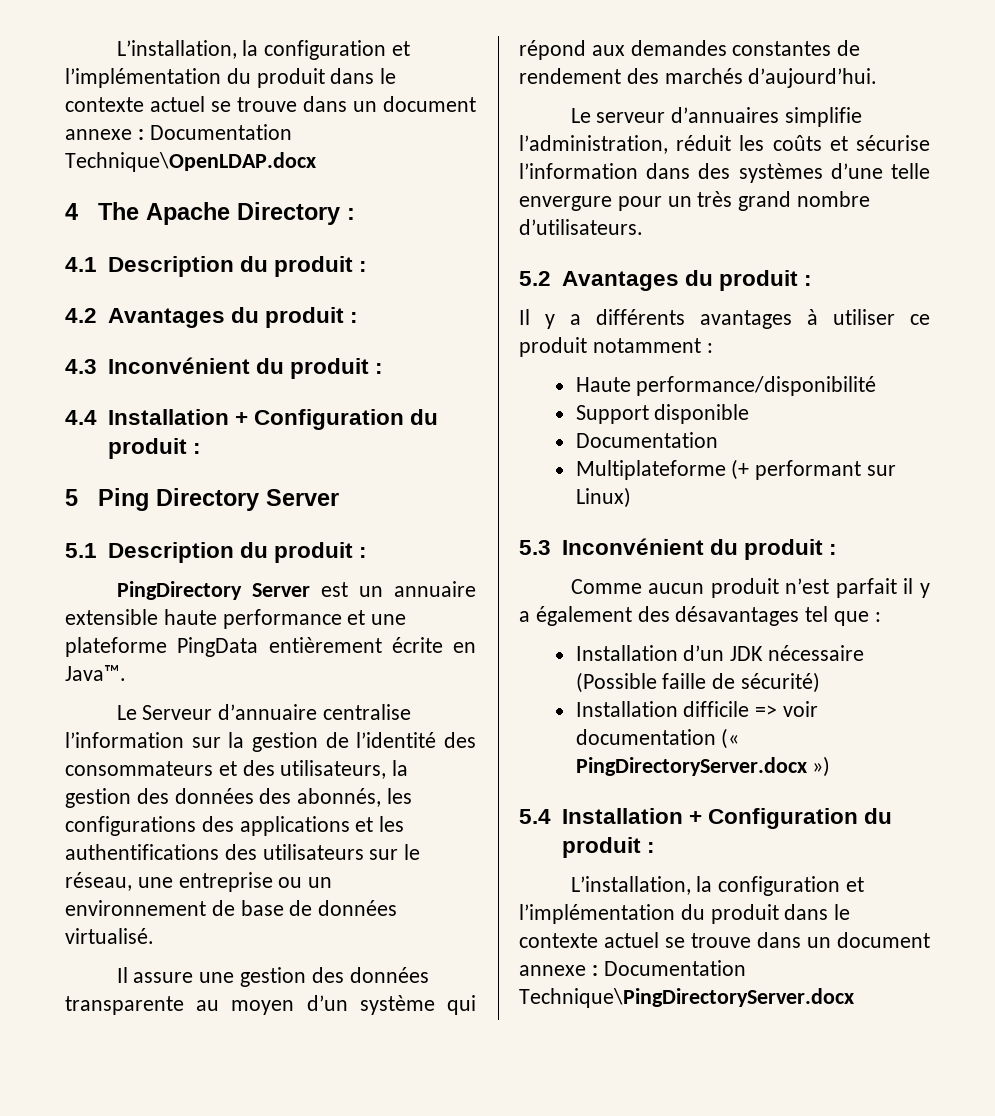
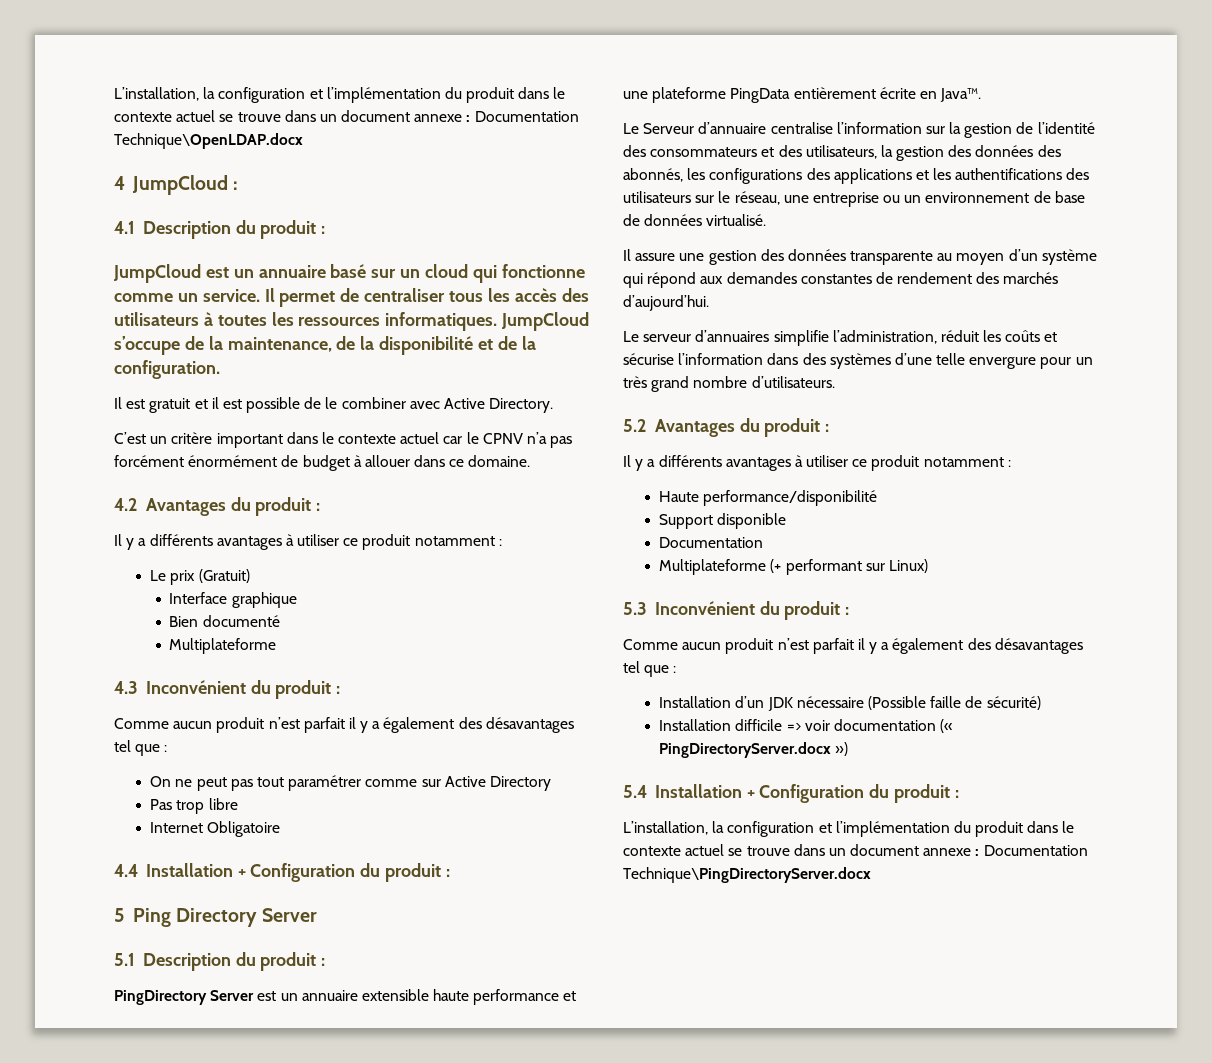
[97,202,340,225] The Apache Directory -> [132,175,229,195] JumpCloud
(367, 266) none -> [113,264,585,283] [114,288,589,307] [114,312,590,331] [114,336,536,355] [114,360,220,379] [114,397,554,413] [114,432,573,448] [114,455,531,471] // JumpCloud est un annuaire basé sur un cloud qui fonctionne comme un service. Il permet de centraliser tous les accès des utilisateurs à toutes les ressources informatiques. JumpCloud s’occupe de la maintenance, de la disponibilité et de la configuration. // Il est gratuit et il est possible de le combiner avec Active Directory. // C’est un critère important dans le contexte actuel car le CPNV n’a pas forcément énormément de budget à allouer dans ce domaine.
(358, 317) none -> [114,534,502,550] [150,569,250,585] [169,592,297,608] [169,615,280,627] [169,638,277,654] // Il y a différents avantages à utiliser ce produit notamment : // Le prix (Gratuit) // Interface graphique // Bien documenté // Multiplateforme
(383, 368) none -> [114,717,574,733] [114,740,168,756] [150,775,551,791] [150,798,238,814] [150,821,281,837] // Comme aucun produit n’est parfait il y a également des désavantages tel que : // On ne peut pas tout paramétrer comme sur Active Directory // Pas trop libre // Internet Obligatoire

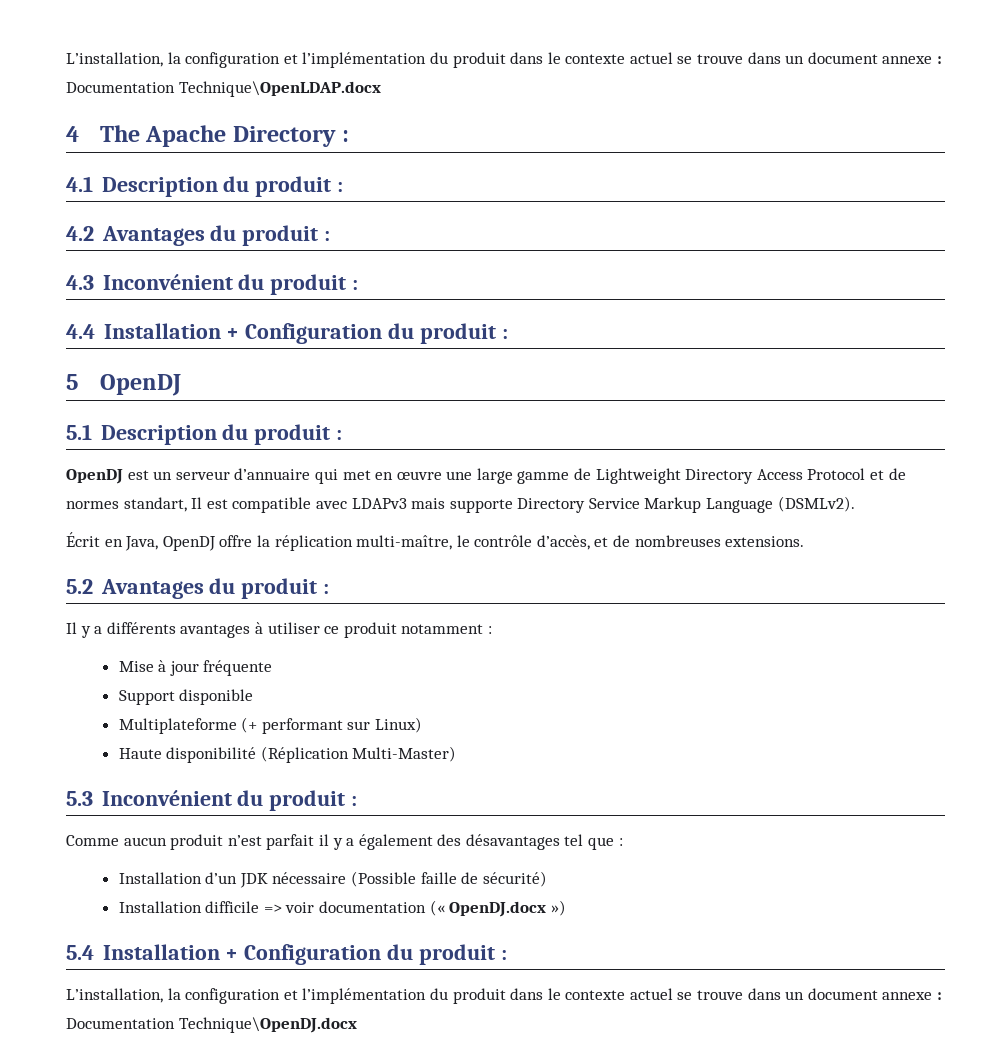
[132,175,229,195] JumpCloud -> [99,125,336,147] The Apache Directory
[113,264,585,283] [114,288,589,307] [114,312,590,331] [114,336,536,355] [114,360,220,379] [114,397,554,413] [114,432,573,448] [114,455,531,471] [114,498,138,511] JumpCloud est un annuaire basé sur un cloud qui fonctionne comme un service. Il permet de centraliser tous les accès des utilisateurs à toutes les ressources informatiques. JumpCloud s’occupe de la maintenance, de la disponibilité et de la configuration. // Il est gratuit et il est possible de le combiner avec Active Directory. // C’est un critère important dans le contexte actuel car le CPNV n’a pas forcément énormément de budget à allouer dans ce domaine. // 4.2 -> [66,225,330,246] [66,274,358,295] [66,323,508,344] [66,374,181,396] [66,424,342,445] [66,468,906,484] [66,496,855,513] [66,532,805,551] [66,579,93,594] 4.2 Avantages du produit : // 4.3 Inconvénient du produit : // 4.4 Installation + Configuration du produit : // 5 OpenDJ // 5.1 Description du produit : // OpenDJ est un serveur d’annuaire qui met en œuvre une large gamme de Lightweight Directory Access Protocol et de normes standart, Il est compatible avec LDAPv3 mais supporte Directory Service Markup Language (DSMLv2). // Écrit en Java, OpenDJ offre la réplication multi-maître, le contrôle d’accès, et de nombreuses extensions. // 5.2
[150,569,250,585] [169,592,297,608] [169,615,280,627] [169,638,277,654] [114,680,341,699] [114,717,574,733] [114,740,168,756] [150,775,551,791] [150,798,238,814] [150,821,281,837] [114,863,451,882] [114,908,317,927] [114,952,326,971] [114,989,577,1005] [623,87,982,103] [623,122,1095,138] [623,145,1061,161] [623,168,1090,184] [623,191,1085,207] [623,214,767,226] [623,249,1097,265] [623,272,1059,288] [623,295,709,311] [623,330,1058,346] [623,353,1093,369] [623,376,835,392] [623,418,830,437] [623,455,1011,471] [659,490,878,506] Le prix (Gratuit) // Interface graphique // Bien documenté // Multiplateforme // 4.3 Inconvénient du produit : // Comme aucun produit n’est parfait il y a également des désavantages tel que : // On ne peut pas tout paramétrer comme sur Active Directory // Pas trop libre // Internet Obligatoire // 4.4 Installation + Configuration du produit : // 5 Ping Directory Server // 5.1 Description du produit : // PingDirectory Server est un annuaire extensible haute performance et une plateforme PingData entièrement écrite en Java™. // Le Serveur d’annuaire centralise l’information sur la gestion de l’identité des consommateurs et des utilisateurs, la gestion des données des abonnés, les configurations des applications et les authentifications des utilisateurs sur le réseau, une entreprise ou un environnement de base de données virtualisé. // Il assure une gestion des données transparente au moyen d’un système qui répond aux demandes constantes de rendement des marchés d’aujourd’hui. // Le serveur d’annuaires simplifie l’administration, réduit les coûts et sécurise l’information dans des systèmes d’une telle envergure pour un très grand nombre d’utilisateurs. // 5.2 Avantages du produit : // Il y a différents avantages à utiliser ce produit notamment : // Haute performance/disponibilité -> [118,660,273,676] Mise à jour fréquente
[659,537,764,548] // Documentation -> (254, 697) none
(928, 566) none -> [118,746,457,763] // Haute disponibilité (Réplication Multi-Master)
[659,742,832,758] PingDirectoryServer.docx -> [449,901,547,917] OpenDJ.docx
[623,867,871,883] Technique\PingDirectoryServer.docx -> [178,1017,357,1033] Technique\OpenDJ.docx

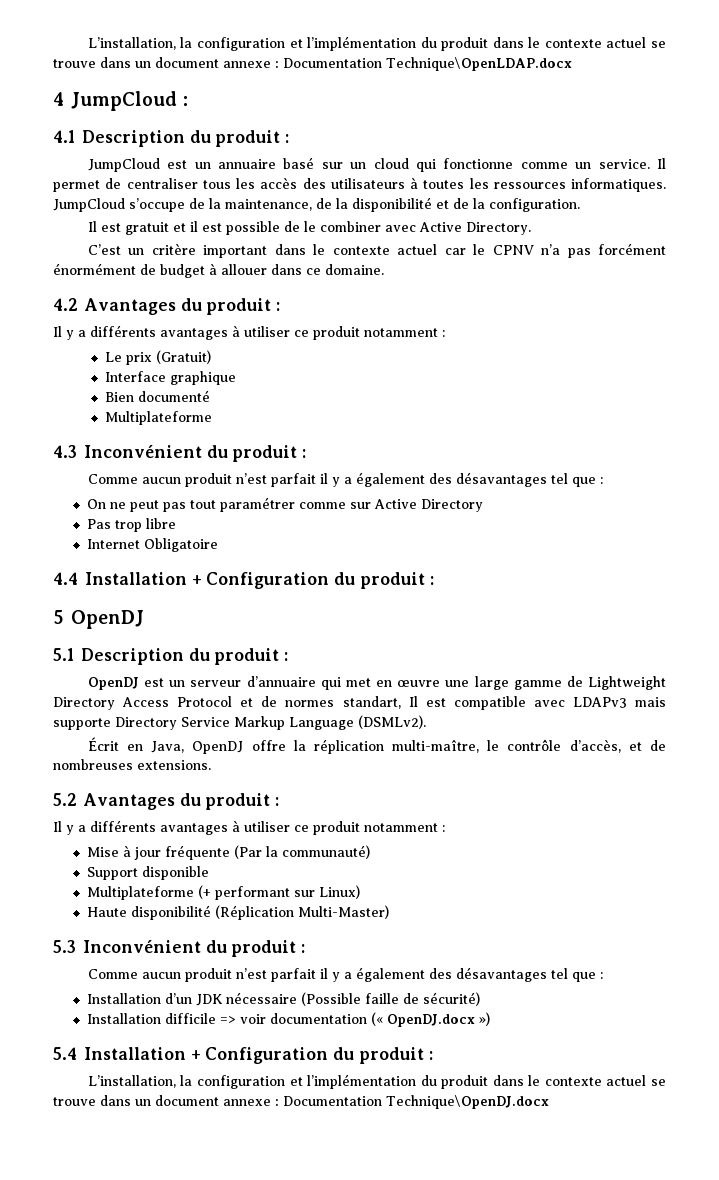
[99,125,336,147] The Apache Directory -> [71,91,178,111] JumpCloud
(343, 187) none -> [87,157,666,172] [53,177,666,192] [53,197,580,212] [87,221,531,235] [87,243,666,258] [53,263,384,278] // JumpCloud est un annuaire basé sur un cloud qui fonctionne comme un service. Il permet de centraliser tous les accès des utilisateurs à toutes les ressources informatiques. JumpCloud s’occupe de la maintenance, de la disponibilité et de la configuration. // Il est gratuit et il est possible de le combiner avec Active Directory. // C’est un critère important dans le contexte actuel car le CPNV n’a pas forcément énormément de budget à allouer dans ce domaine.
(330, 236) none -> [53,325,445,340] [104,350,211,365] [104,371,236,385] [104,390,210,402] [104,411,212,425] // Il y a différents avantages à utiliser ce produit notamment : // Le prix (Gratuit) // Interface graphique // Bien documenté // Multiplateforme
(358, 285) none -> [87,472,603,487] [86,497,483,512] [86,518,176,532] [86,538,218,552] // Comme aucun produit n’est parfait il y a également des désavantages tel que : // On ne peut pas tout paramétrer comme sur Active Directory // Pas trop libre // Internet Obligatoire
(273, 668) none -> [233,845,370,859] (Par la communauté)

